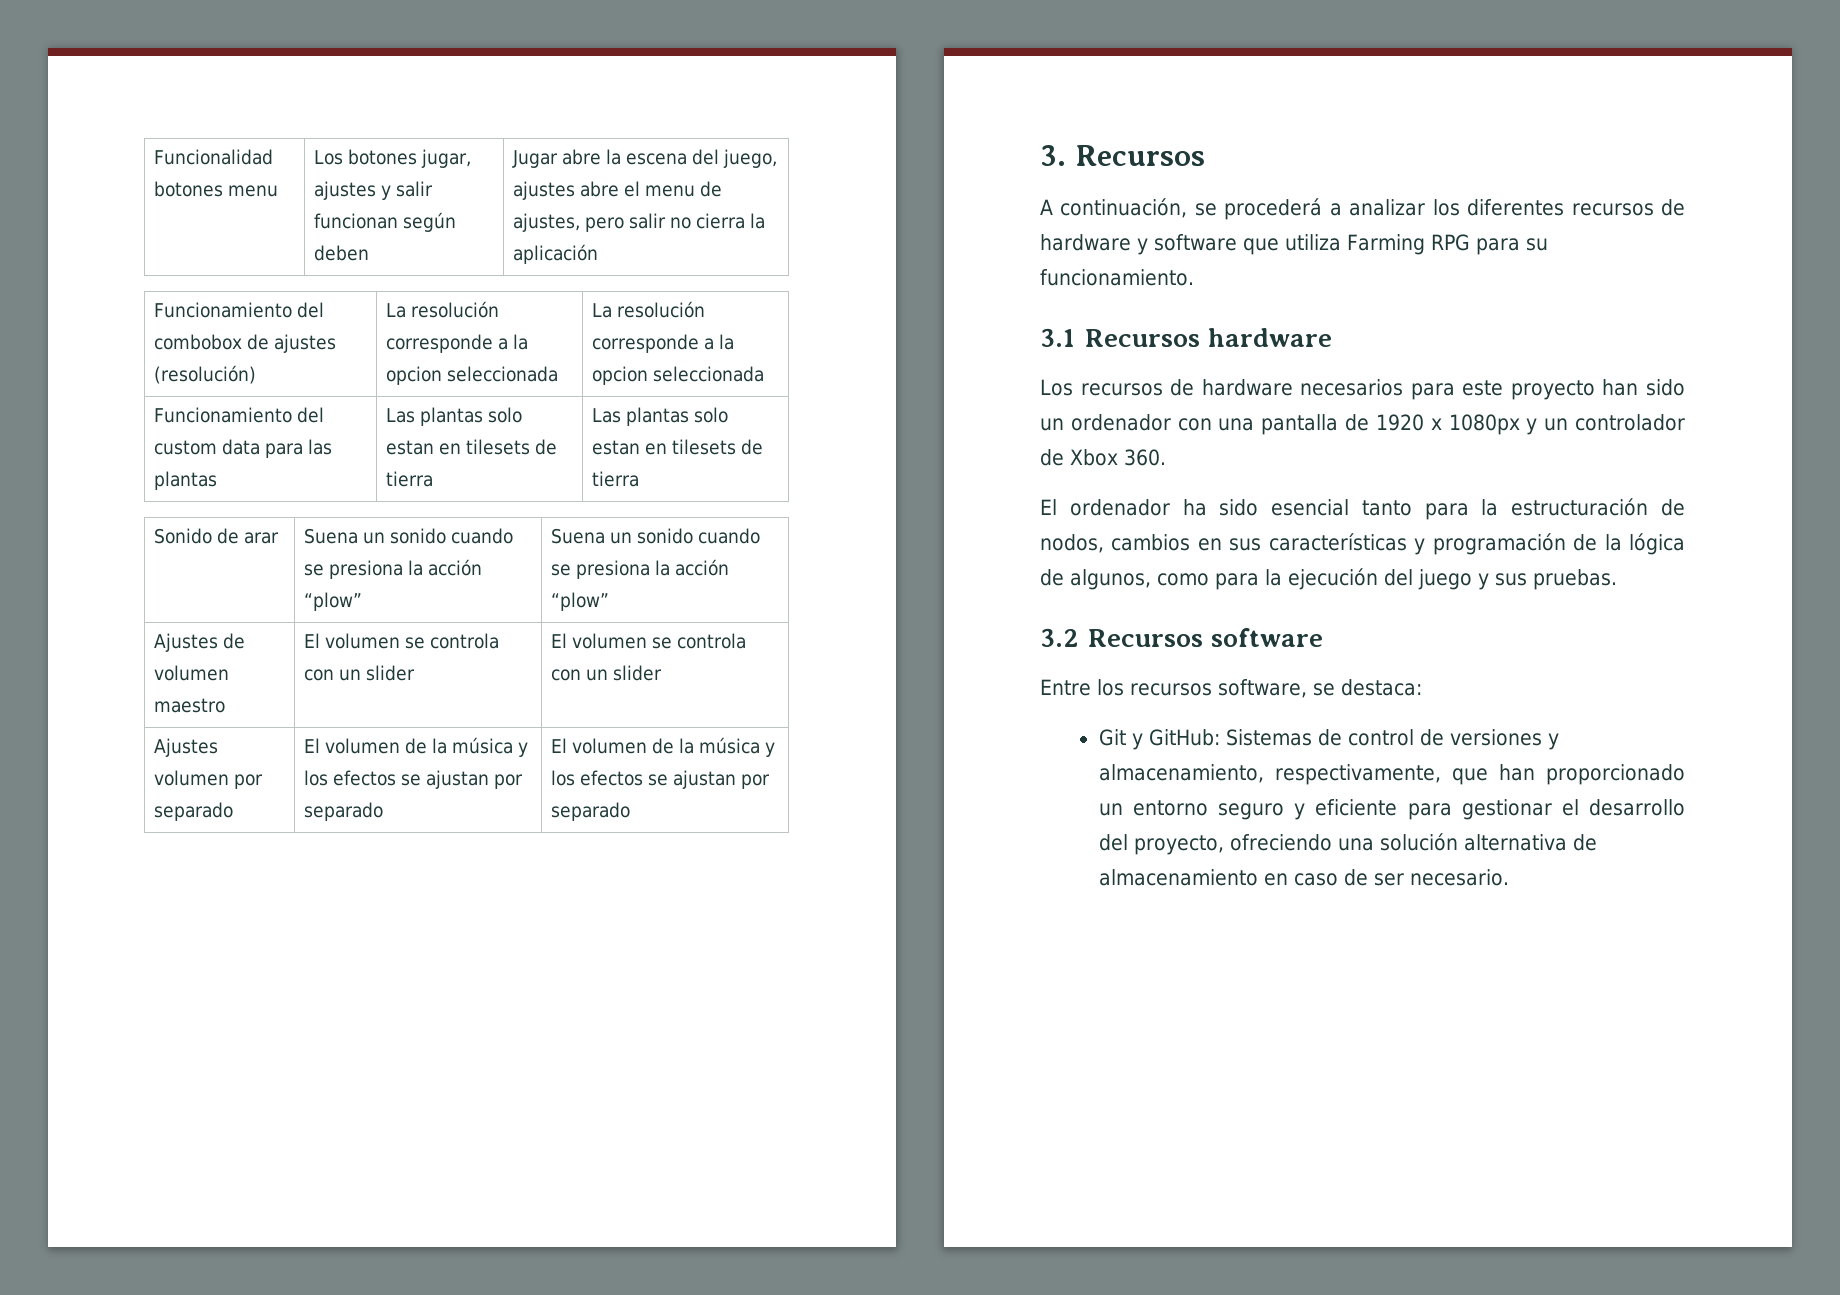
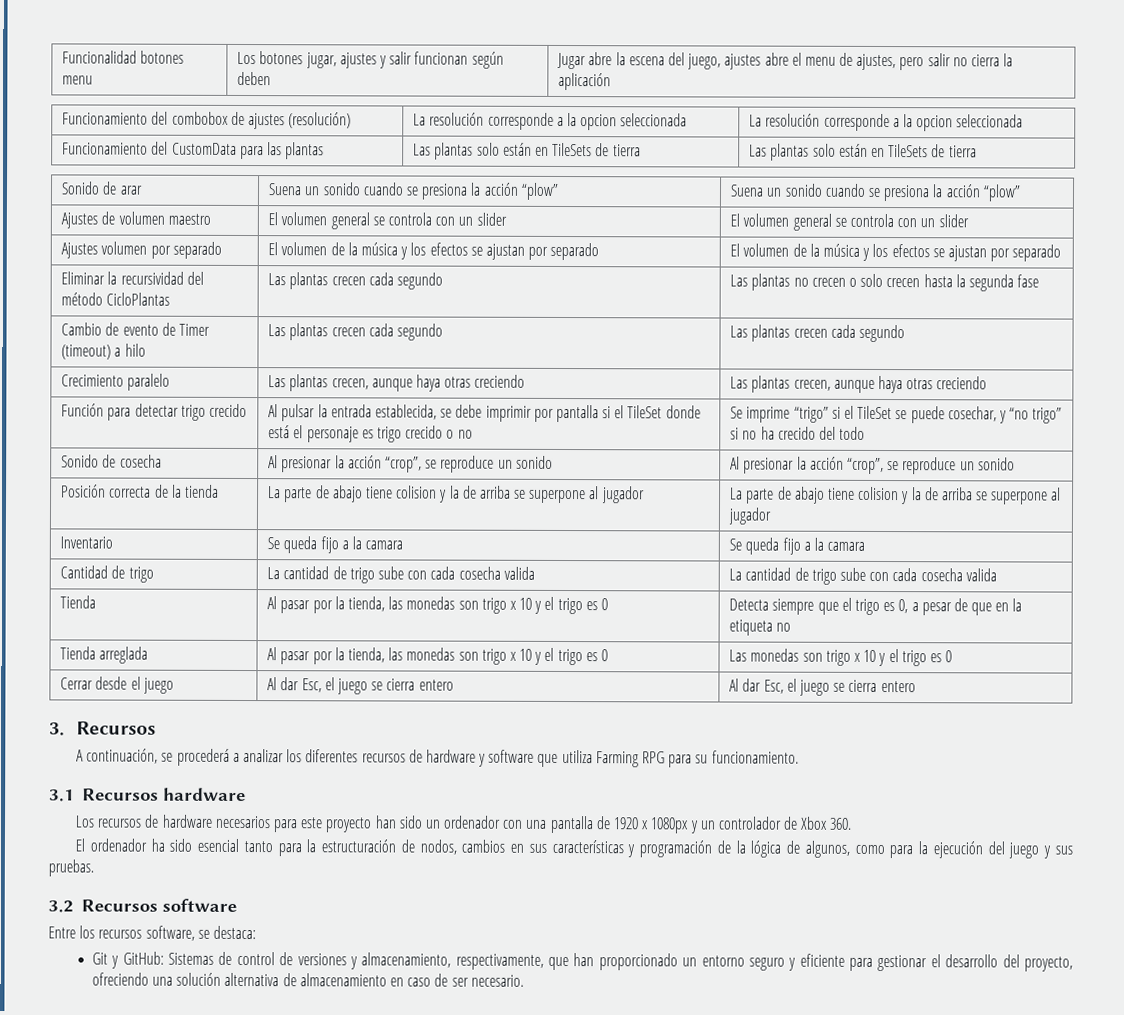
[153,439,260,455] custom data -> [171,142,237,155] CustomData
[385,439,530,455] estan en tilesets -> [502,142,593,157] están en TileSets
[591,439,736,455] estan en tilesets -> [838,143,929,158] están en TileSets
(400, 641) none -> [330,212,370,230] general
(647, 641) none -> [792,213,832,231] general
(630, 811) none -> [61,271,204,285] [61,292,171,306] [268,272,443,290] [730,273,1040,292] [61,322,210,336] [61,343,146,360] [268,323,443,341] [730,324,905,343] [61,373,171,391] [268,374,526,392] [730,375,988,394] [61,403,247,421] [268,404,701,423] [268,425,473,443] [730,405,1063,424] [730,426,866,440] [61,454,162,468] [268,455,553,473] [730,456,1015,475] [61,484,219,498] [268,485,645,504] [730,486,1062,505] [728,507,773,525] [60,536,114,549] [267,536,404,554] [729,537,866,555] [60,565,154,583] [267,566,535,584] [729,567,997,585] [60,595,97,609] [267,596,608,615] [729,597,1023,616] [729,619,792,636] [60,646,149,664] [267,647,608,666] [729,648,953,667] [60,676,174,694] [267,677,454,695] [729,678,916,696] // Eliminar la recursividad del método CicloPlantas | Las plantas crecen cada segundo | Las plantas no crecen o solo crecen hasta la segunda fase // Cambio de evento de Timer (timeout) a hilo | Las plantas crecen cada segundo | Las plantas crecen cada segundo // Crecimiento paralelo | Las plantas crecen, aunque haya otras creciendo | Las plantas crecen, aunque haya otras creciendo // Función para detectar trigo crecido | Al pulsar la entrada establecida, se debe imprimir por pantalla si el TileSet donde está el personaje es trigo crecido o no | Se imprime “trigo” si el TileSet se puede cosechar, y “no trigo” si no ha crecido del todo // Sonido de cosecha | Al presionar la acción “crop”, se reproduce un sonido | Al presionar la acción “crop”, se reproduce un sonido // Posición correcta de la tienda | La parte de abajo tiene colision y la de arriba se superpone al jugador | La parte de abajo tiene colision y la de arriba se superpone al jugador // Inventario | Se queda fijo a la camara | Se queda fijo a la camara // Cantidad de trigo | La cantidad de trigo sube con cada cosecha valida | La cantidad de trigo sube con cada cosecha valida // Tienda | Al pasar por la tienda, las monedas son trigo x 10 y el trigo es 0 | Detecta siempre que el trigo es 0, a pesar de que en la etiqueta no // Tienda arreglada | Al pasar por la tienda, las monedas son trigo x 10 y el trigo es 0 | Las monedas son trigo x 10 y el trigo es 0 // Cerrar desde el juego | Al dar Esc, el juego se cierra entero | Al dar Esc, el juego se cierra entero

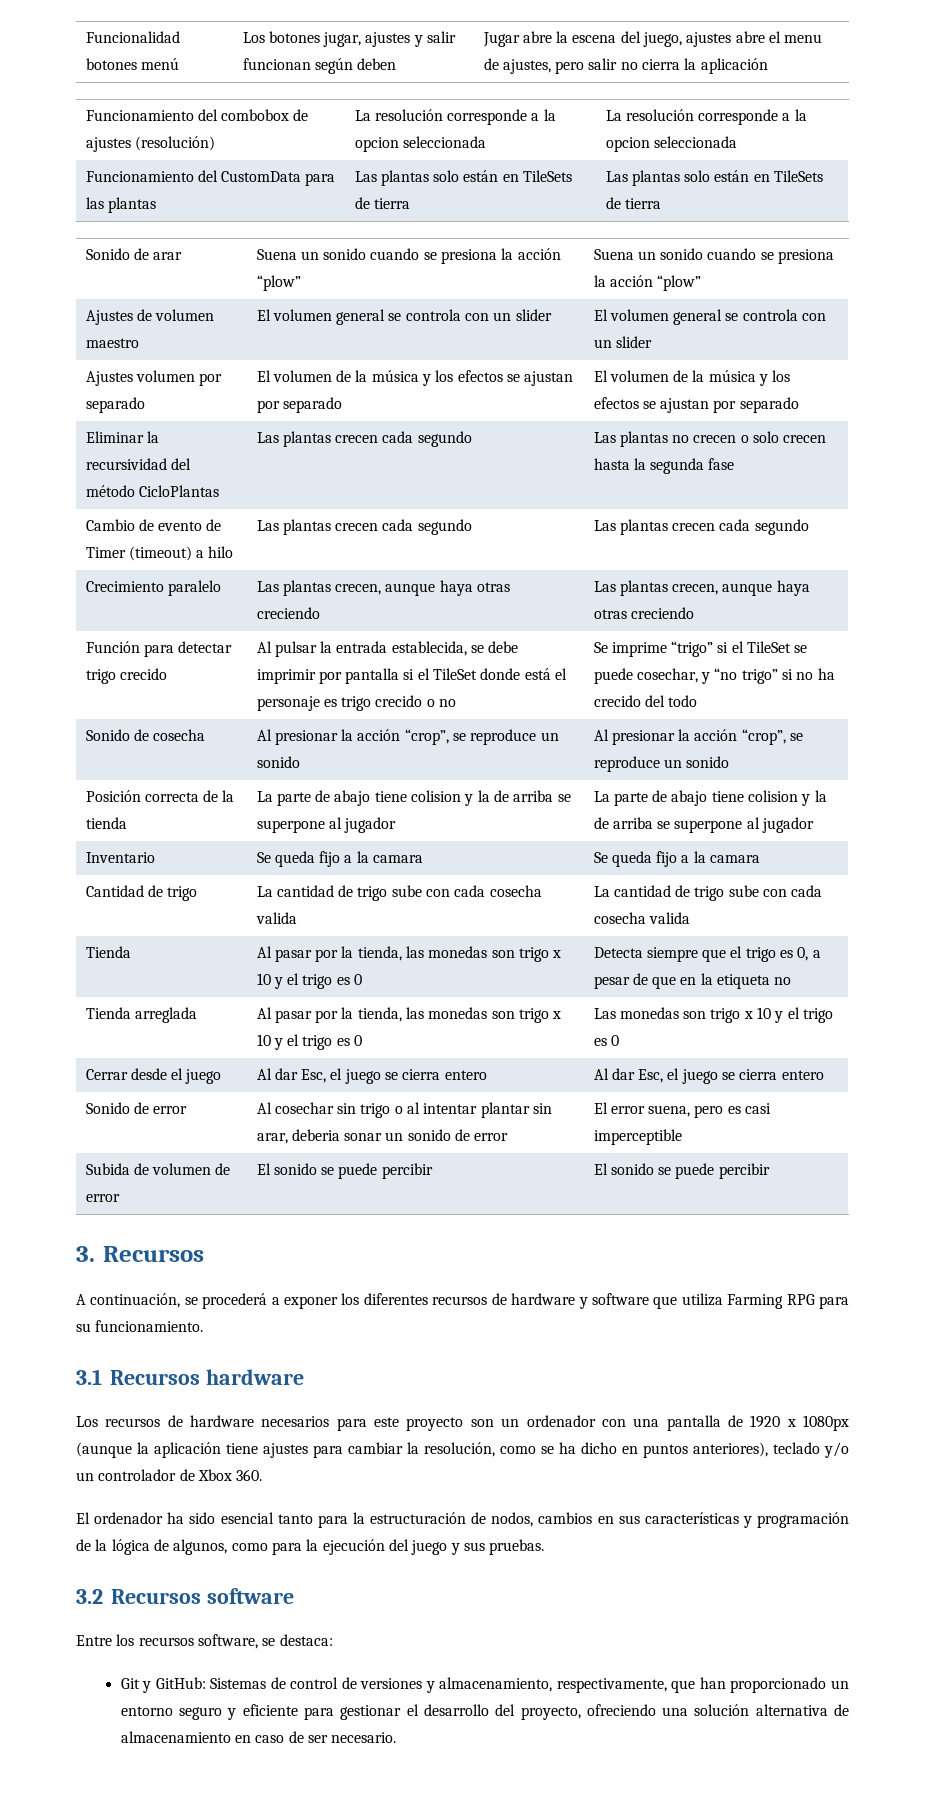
[62,75,94,85] menu -> [140,58,179,70] menú
(916, 687) none -> [85,1102,188,1114] [256,1102,553,1118] [256,1129,509,1144] [593,1102,772,1118] [593,1129,682,1145] [85,1163,231,1175] [85,1194,120,1202] [256,1163,433,1179] [593,1163,770,1179] // Sonido de error | Al cosechar sin trigo o al intentar plantar sin arar, deberia sonar un sonido de error | El error suena, pero es casi imperceptible // Subida de volumen de error | El sonido se puede percibir | El sonido se puede percibir
[242,748,284,763] analizar -> [284,1296,339,1309] exponer
[374,815,423,829] han sido -> [470,1419,494,1427] son
[689,820,699,834] y -> [76,1442,849,1458] (aunque la aplicación tiene ajustes para cambiar la resolución, como se ha dicho en puntos anteriores), teclado y/o

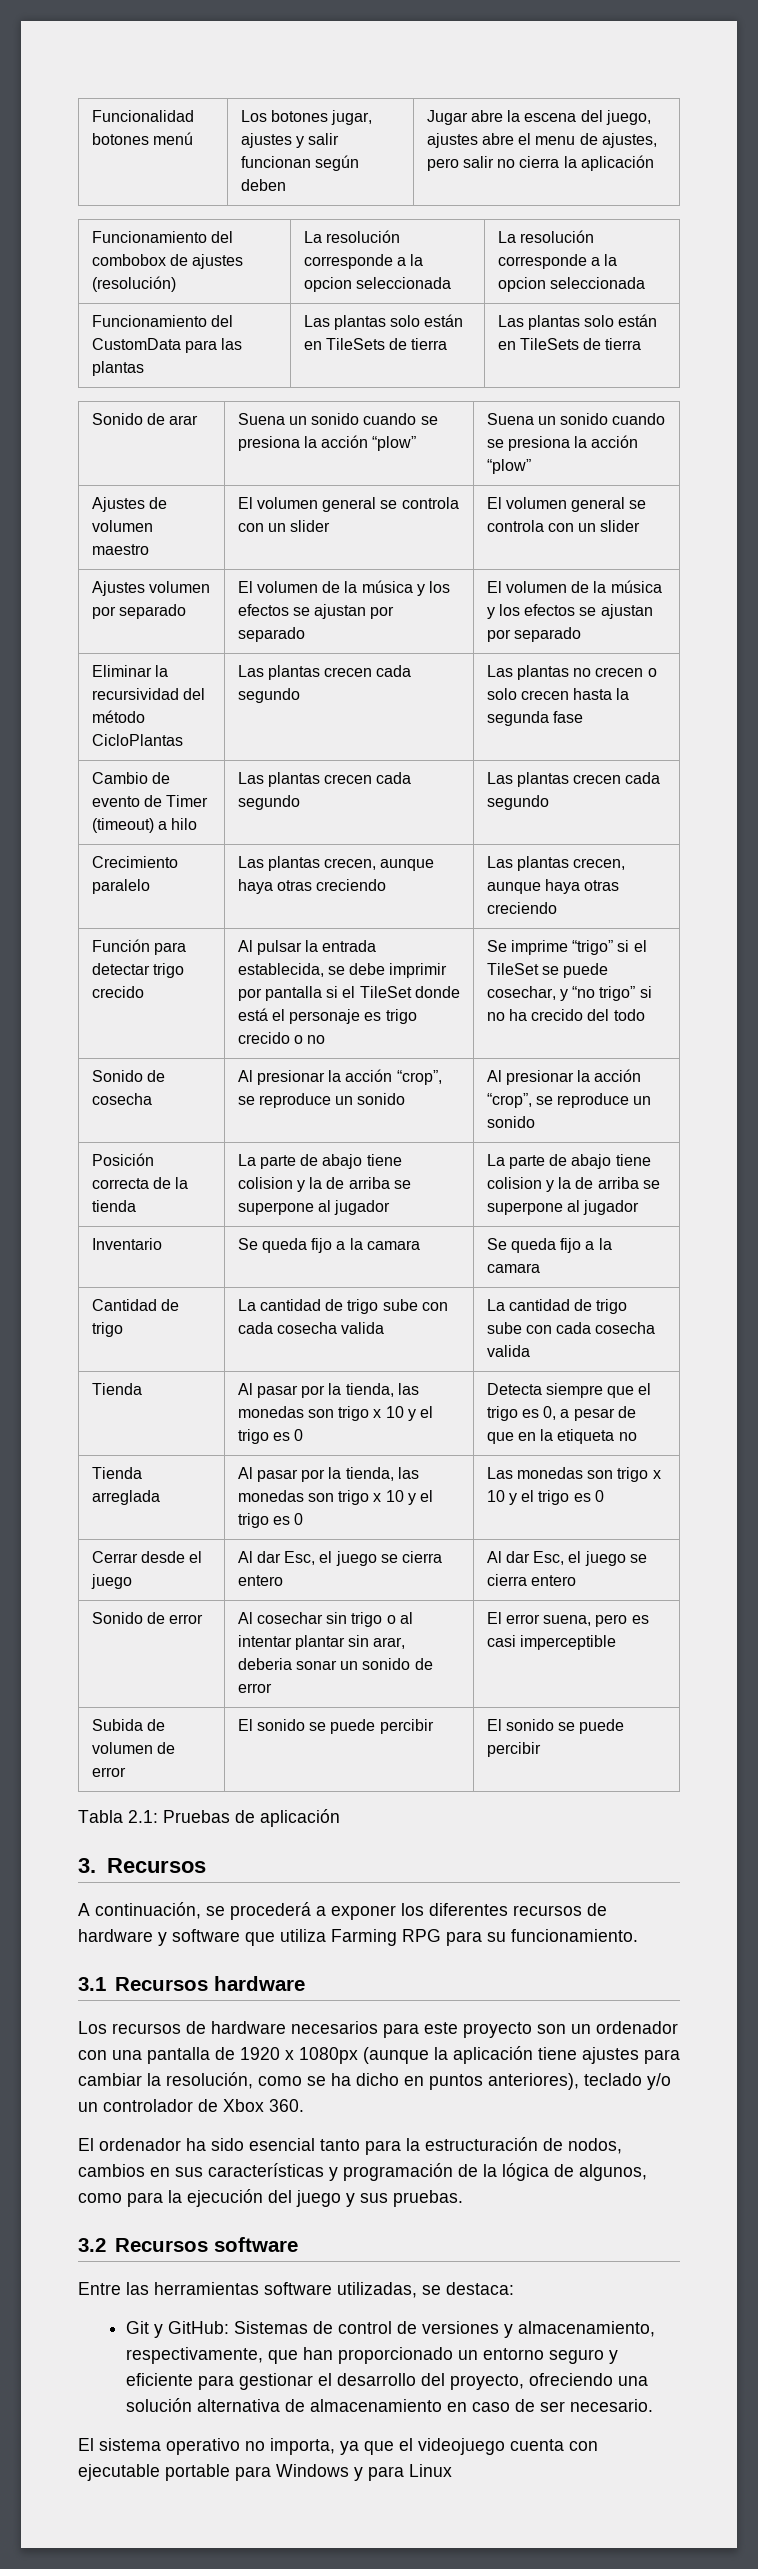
(770, 1171) none -> [78,1809,340,1827] // Tabla 2.1: Pruebas de aplicación
[116,1634,258,1649] los recursos software, -> [126,2282,417,2298] las herramientas software utilizadas,
(397, 1737) none -> [78,2438,598,2455] [78,2464,452,2481] // El sistema operativo no importa, ya que el videojuego cuenta con ejecutable portable para Windows y para Linux

